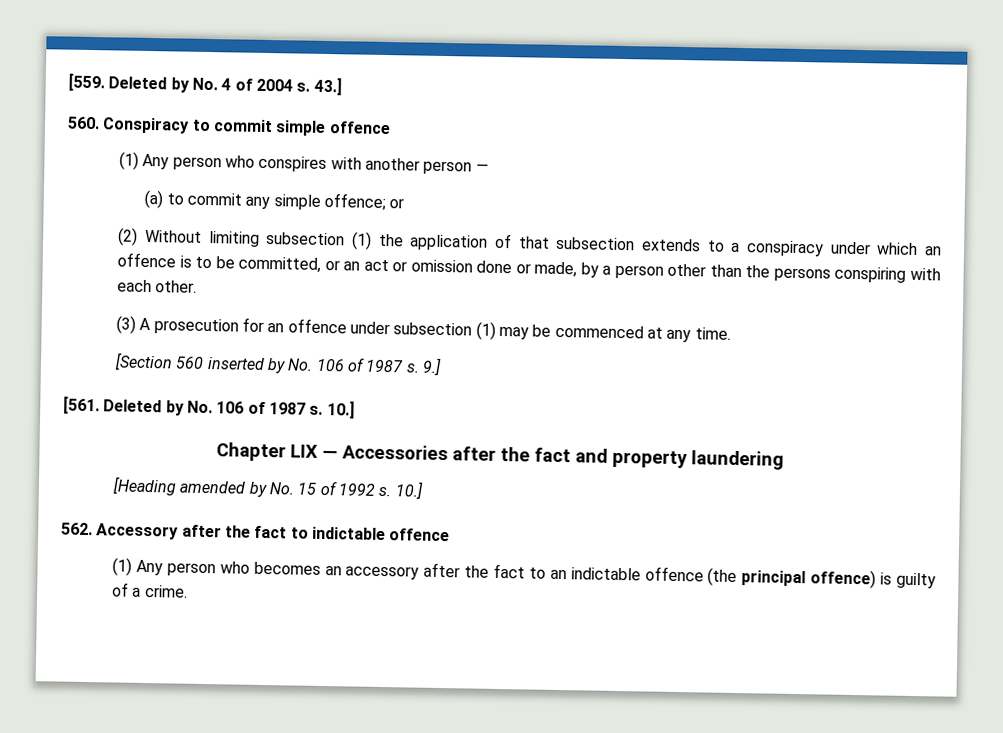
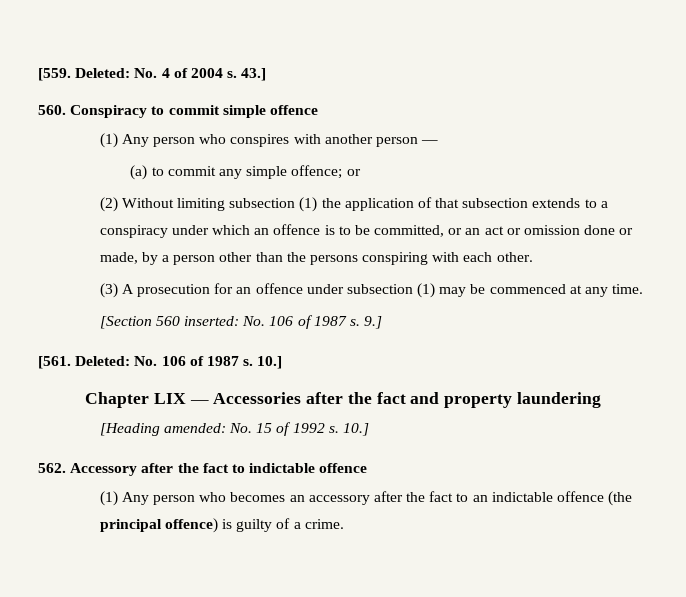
[108,76,190,93] Deleted by -> [75,68,131,78] Deleted:
[206,357,287,374] inserted by -> [184,316,240,326] inserted:
[103,399,185,416] Deleted by -> [75,356,131,366] Deleted:
[179,480,268,498] amended by -> [163,423,226,433] amended:

